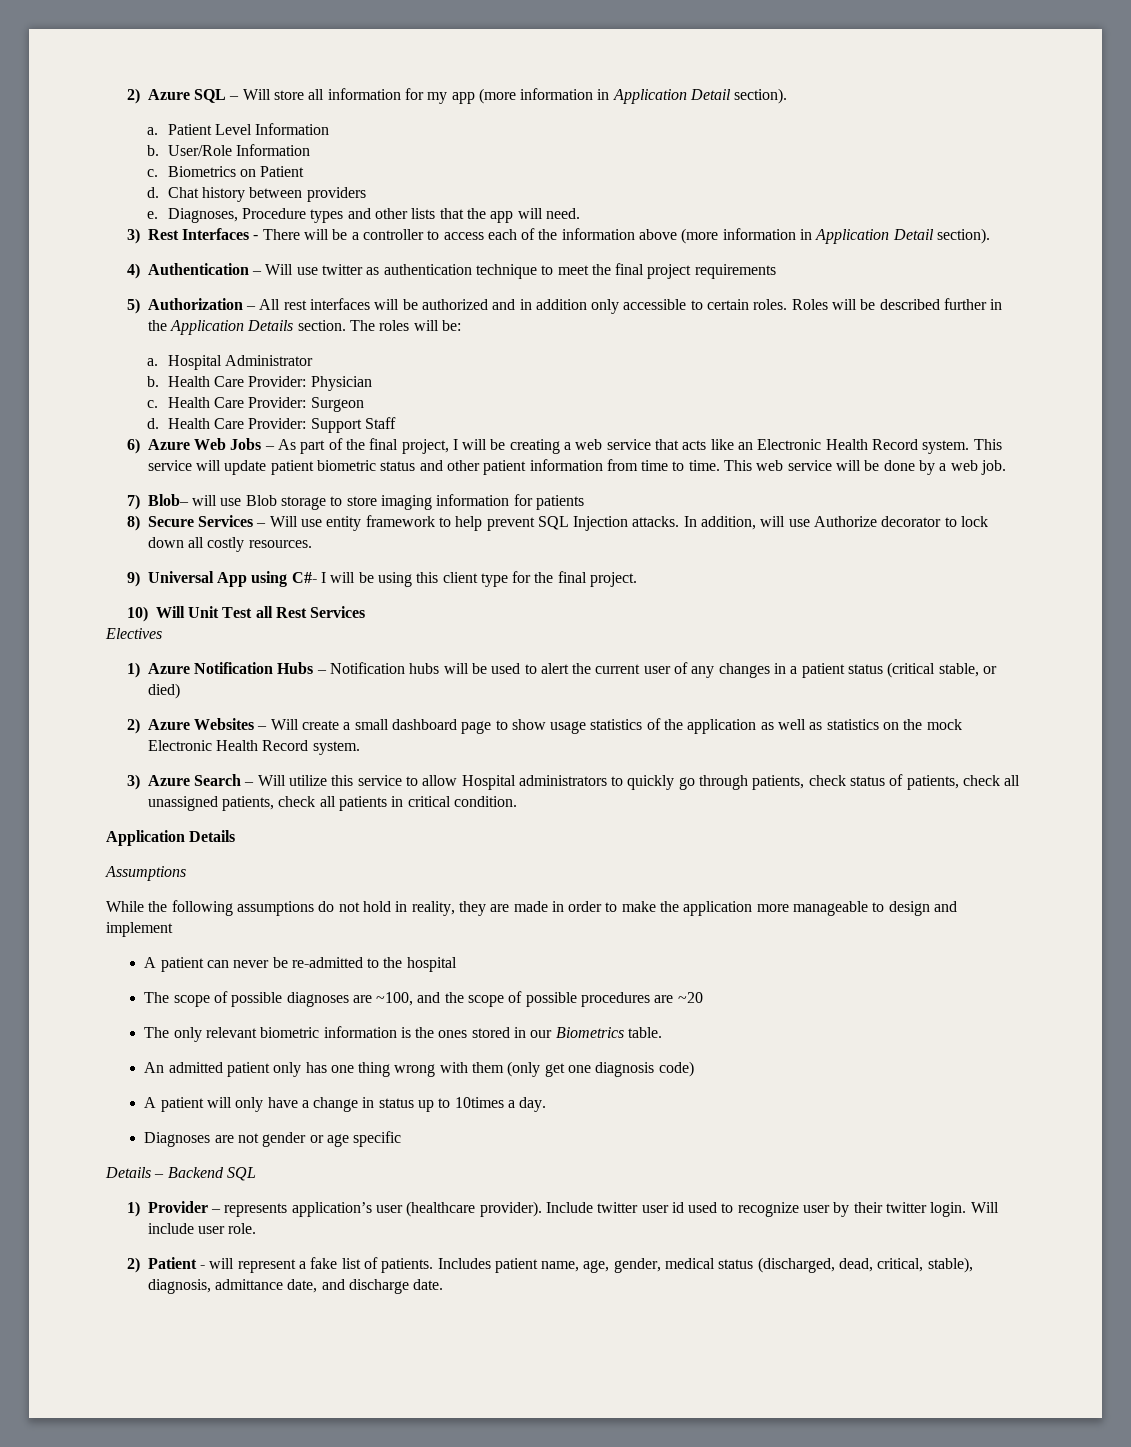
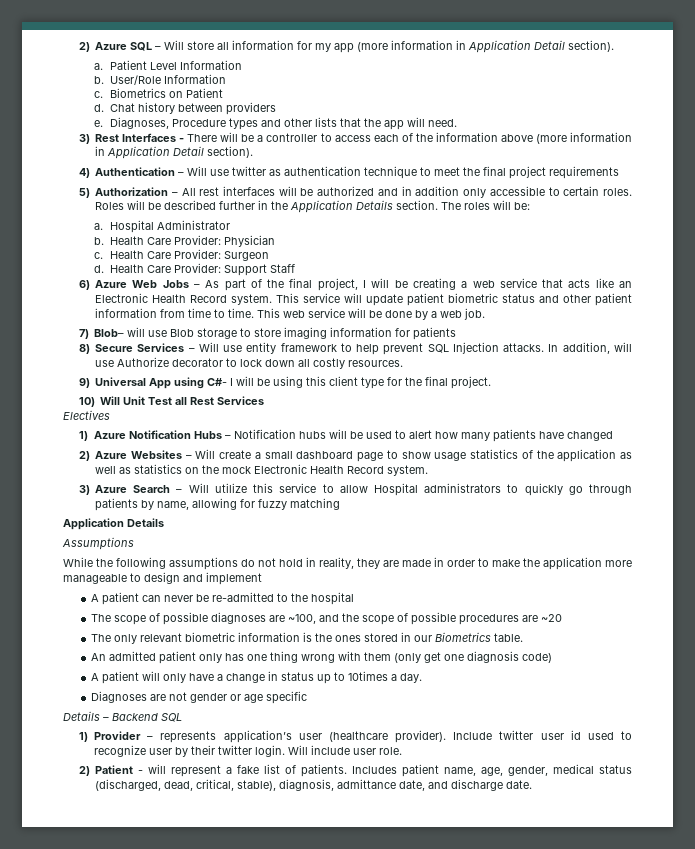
[572,662,997,678] [147,683,180,699] the current user of any changes in a patient status (critical stable, or died) -> [435,429,614,442] how many patients have changed
[752,774,1021,790] [147,796,517,811] patients, check status of patients, check all unassigned patients, check all patients in critical condition. -> [95,498,341,511] patients by name, allowing for fuzzy matching

